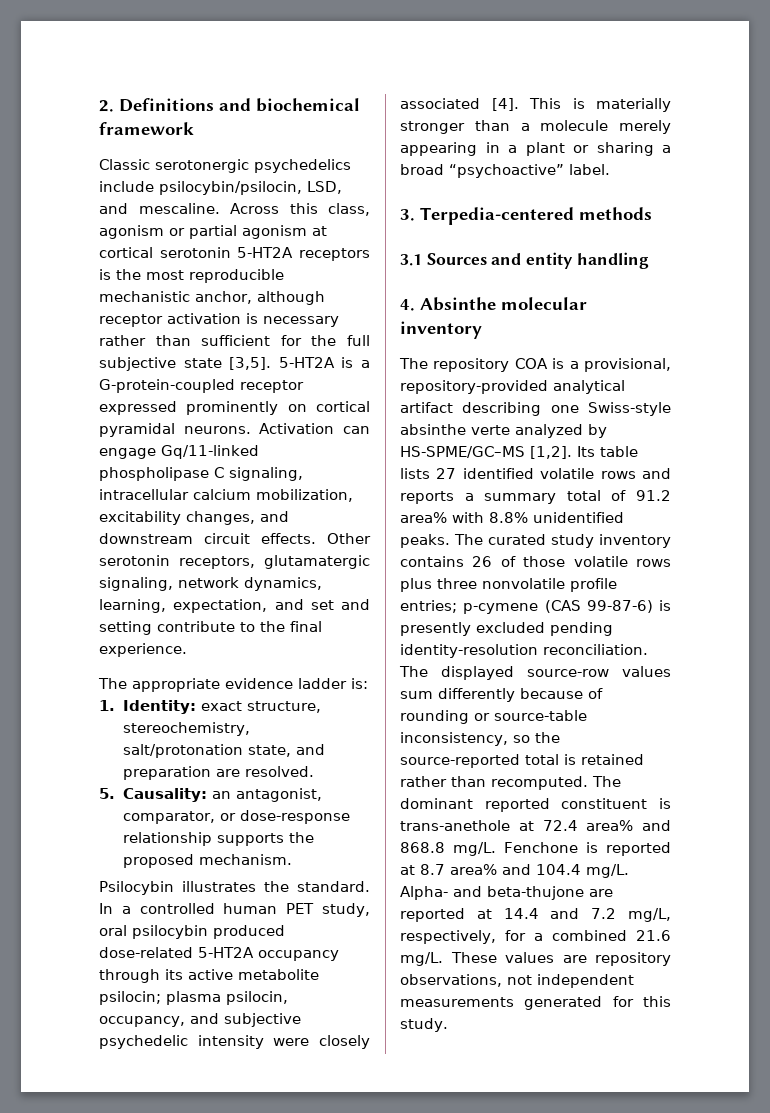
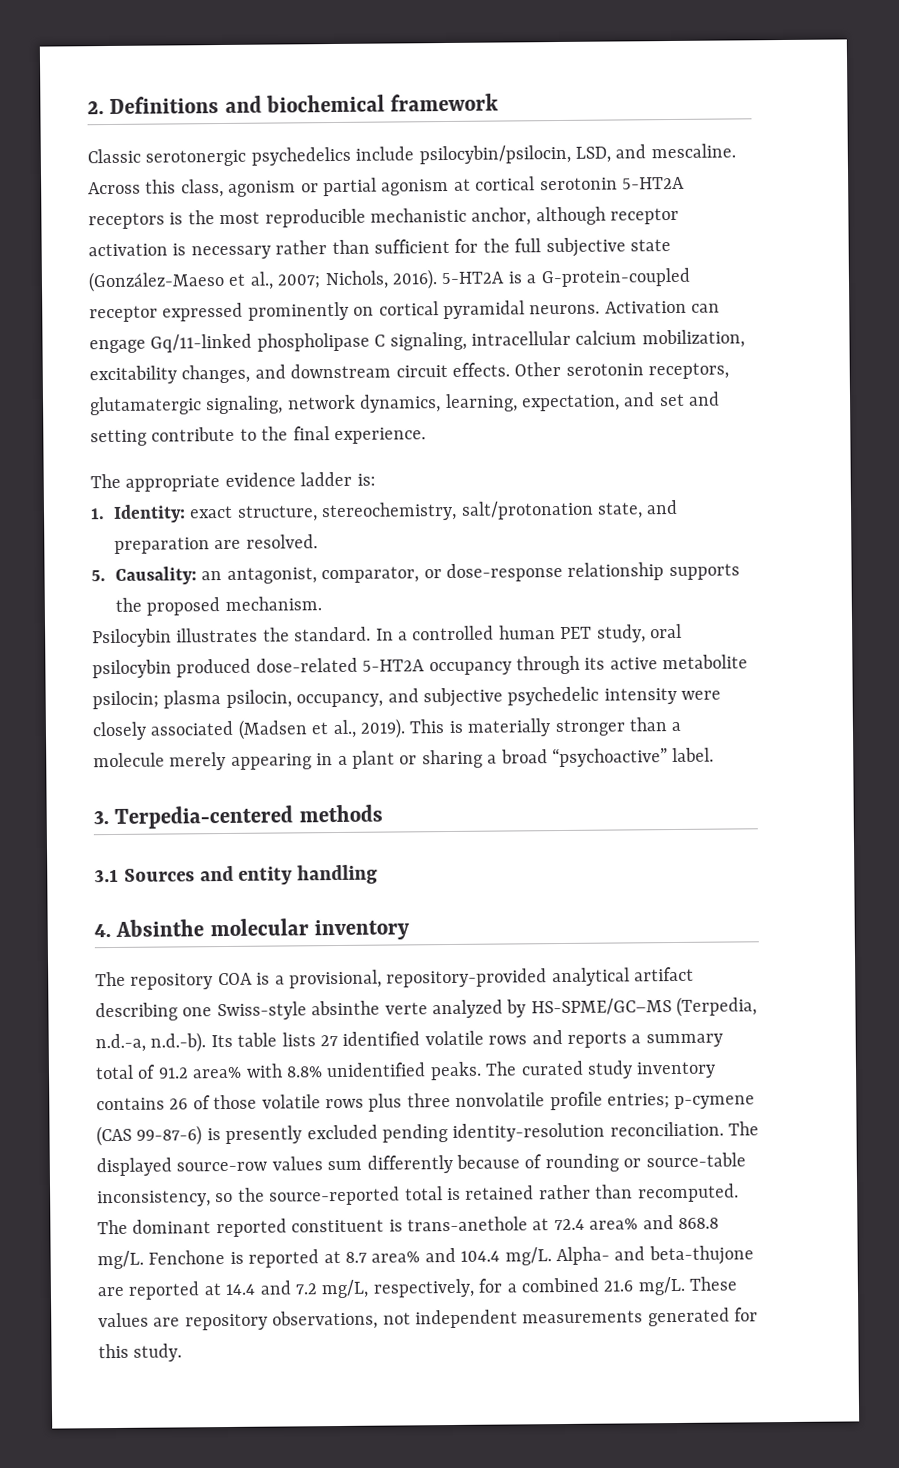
[229,357,272,370] [3,5]. -> [88,269,438,293] (González-Maeso et al., 2007; Nichols, 2016).
[491,98,519,111] [4]. -> [237,718,406,740] (Madsen et al., 2019).
[530,446,572,459] [1,2]. -> [676,996,758,1017] [95,1032,207,1053] (Terpedia, n.d.-a, n.d.-b).

